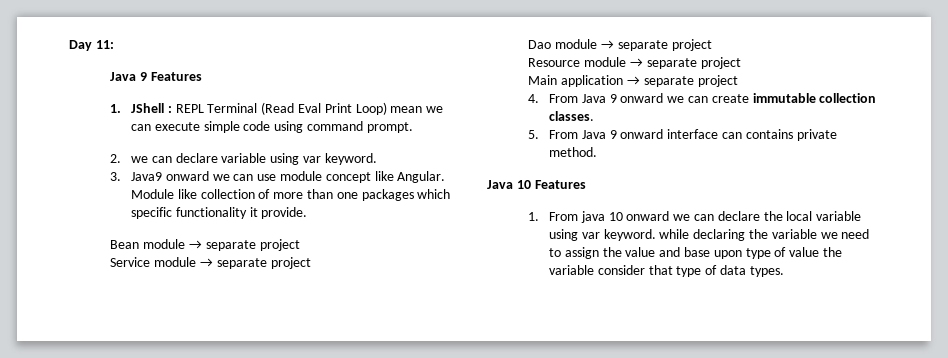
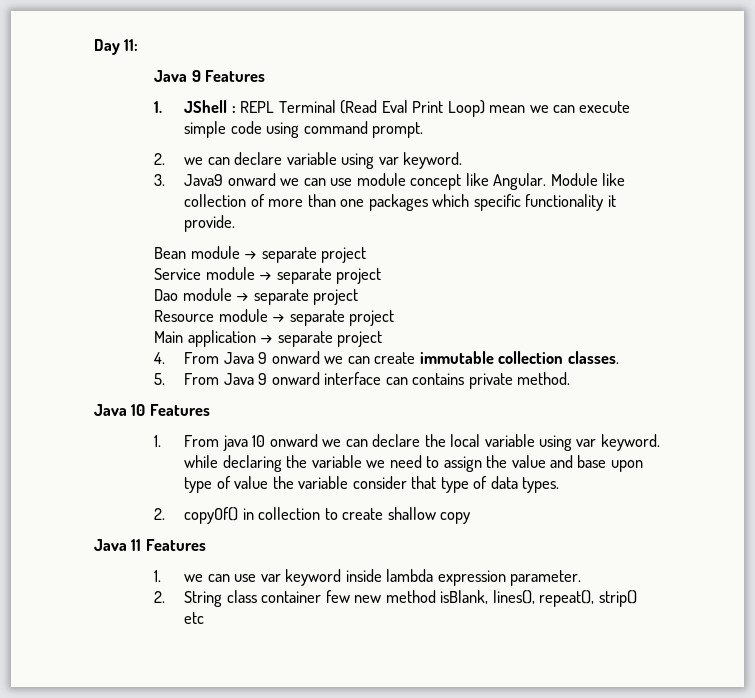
(784, 271) none -> [154,507,471,524] [94,539,206,551] [154,569,582,586] [154,590,637,607] [184,612,205,624] // 2. copyOf() in collection to create shallow copy // Java 11 Features // 1. we can use var keyword inside lambda expression parameter. // 2. String class container few new method isBlank, lines(), repeat(), strip() etc

